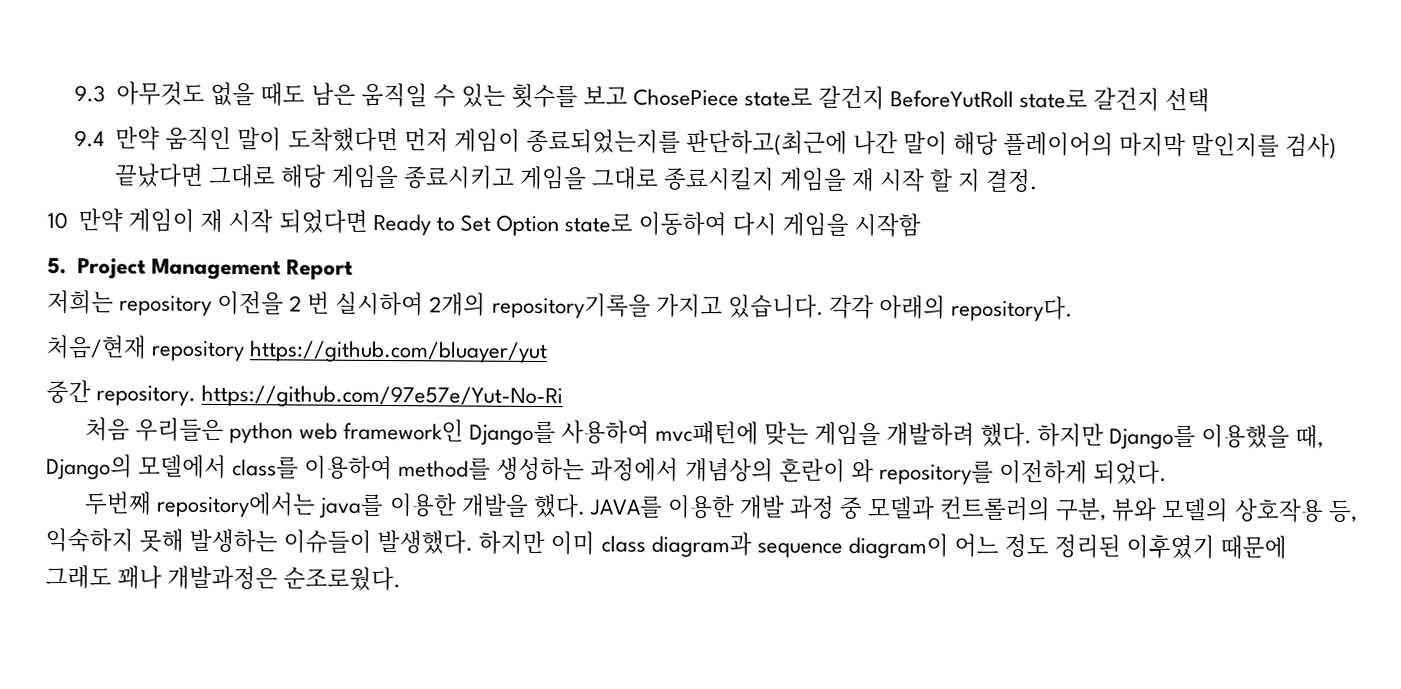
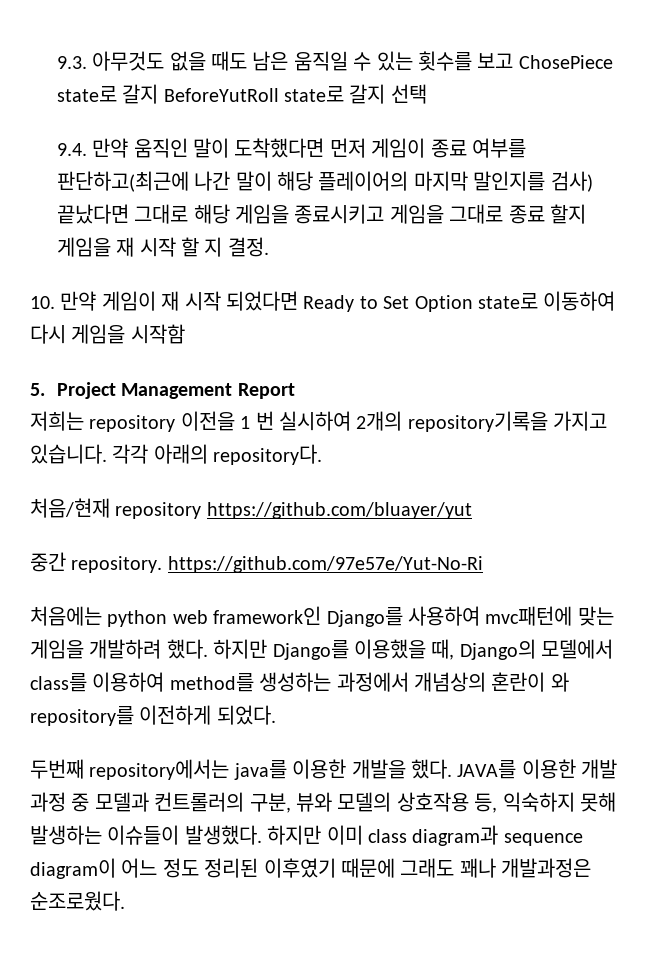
[74,85,107,103] 9.3 -> [56,56,87,69] 9.3.
[818,85,886,111] 갈건지 -> [122,84,159,104] 갈지
[1093,87,1161,112] 갈건지 -> [349,84,386,104] 갈지
[74,130,106,148] 9.4 -> [56,143,87,156] 9.4.
[525,128,681,154] 종료되었는지를 -> [430,138,526,158] 종료 여부를
[662,166,775,192] 종료시킬지 -> [508,204,586,224] 종료 할지
[47,211,68,230] 10 -> [30,296,55,309] 10.
[289,295,303,312] 2 -> [240,416,251,429] 1
[85,417,225,443] 처음 우리들은 -> [30,606,102,626] 처음에는

